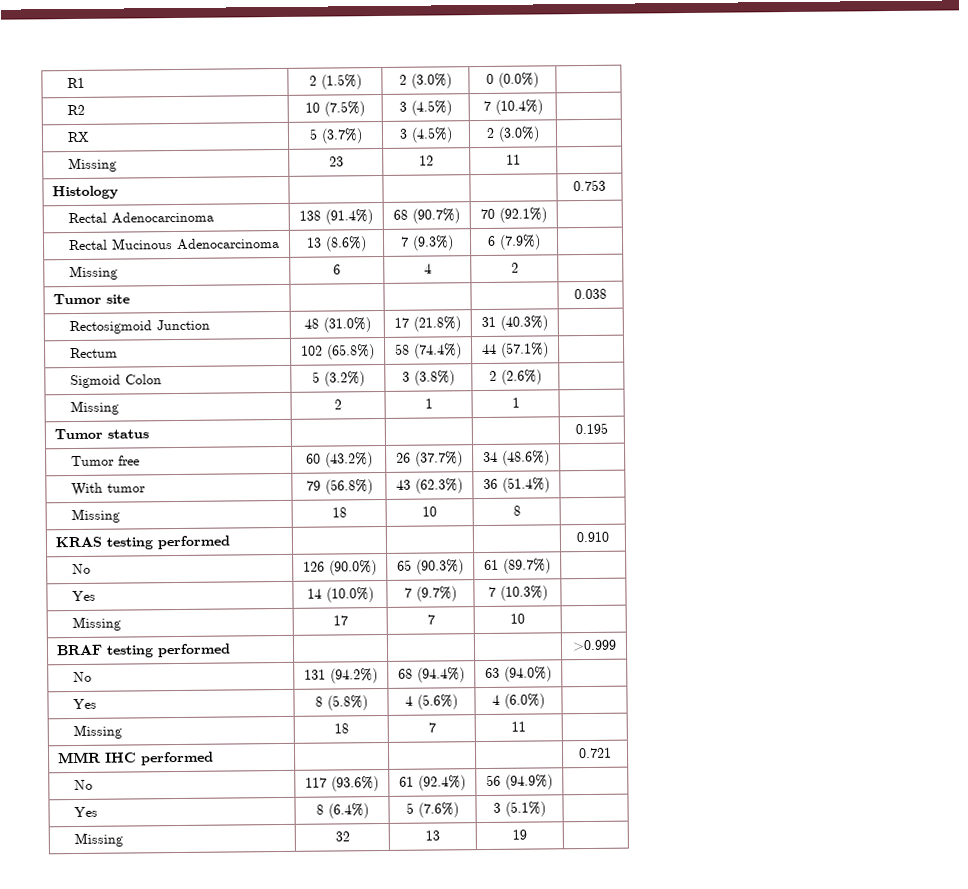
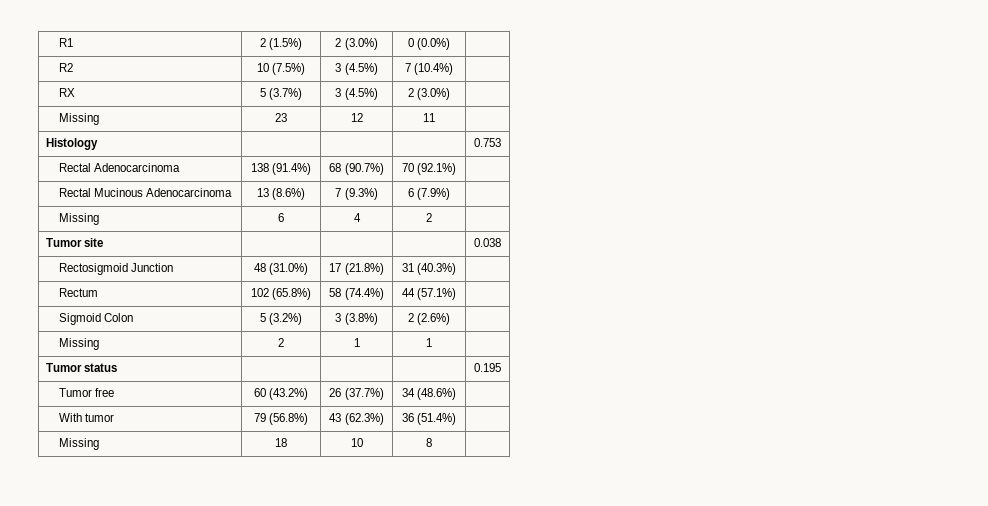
[55,535,232,550] [576,531,609,543] [72,563,92,575] [303,560,377,576] [397,559,464,575] [484,558,551,574] [72,590,97,602] [306,587,374,603] [404,586,457,602] [487,585,548,601] [72,616,122,632] [332,615,348,626] [426,614,435,625] [510,613,525,624] [56,643,232,658] [571,639,617,652] [73,671,93,683] [304,668,378,684] [398,667,465,683] [485,666,552,682] [73,698,98,710] [314,695,368,711] [405,694,458,710] [492,693,545,709] [73,724,123,740] [333,723,349,734] [427,722,436,733] [511,721,526,732] [57,751,215,766] [578,747,612,759] [74,779,94,791] [305,776,379,792] [399,775,466,791] [486,774,553,790] [74,806,99,818] [315,803,369,819] [406,802,459,818] [493,801,546,817] [74,832,124,848] [334,831,350,842] [425,830,440,841] [512,829,527,840] // KRAS testing performed | | | | 0.910 // No | 126 (90.0%) | 65 (90.3%) | 61 (89.7%) | // Yes | 14 (10.0%) | 7 (9.7%) | 7 (10.3%) | // Missing | 17 | 7 | 10 | // BRAF testing performed | | | | >0.999 // No | 131 (94.2%) | 68 (94.4%) | 63 (94.0%) | // Yes | 8 (5.8%) | 4 (5.6%) | 4 (6.0%) | // Missing | 18 | 7 | 11 | // MMR IHC performed | | | | 0.721 // No | 117 (93.6%) | 61 (92.4%) | 56 (94.9%) | // Yes | 8 (6.4%) | 5 (7.6%) | 3 (5.1%) | // Missing | 32 | 13 | 19 | -> (432, 442) none

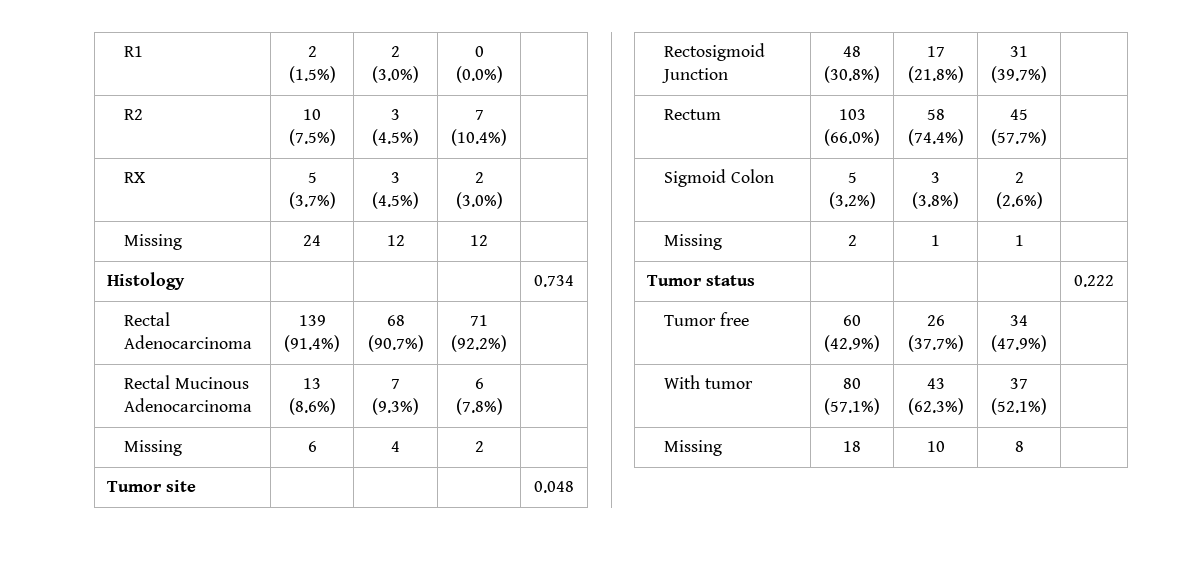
[275,113,287,122] [350,113,363,122] [423,113,435,122] 23 | 12 | 11 -> [303,235,321,246] [386,235,405,246] [470,235,488,246] 24 | 12 | 12
[474,138,501,147] 0.753 -> [534,275,574,287] 0.734
[250,163,269,172] 138 -> [298,315,326,326] 139
[401,163,457,175] 70 (92.1%) -> [470,315,488,326] [451,335,507,352] 71 (92.2%)
[417,188,451,200] (7.9%) -> [455,398,503,415] (7.8%)
[474,238,501,247] 0.038 -> [534,481,574,493] 0.048
[269,263,309,275] (31.0%) -> [824,66,880,83] (30.8%)
[417,263,457,275] (40.3%) -> [991,66,1047,83] (39.7%)
[250,288,312,300] 102 (65.8%) -> [838,109,866,120] [824,129,880,146] 103 (66.0%)
[401,288,457,300] 44 (57.1%) -> [1010,109,1028,120] [991,129,1047,146] 45 (57.7%)
[474,363,501,372] 0.195 -> [1074,275,1114,287] 0.222
[269,388,309,400] (43.2%) -> [824,335,880,352] (42.9%)
[417,388,457,400] (48.6%) -> [991,335,1047,352] (47.9%)
[253,413,309,425] 79 (56.8%) -> [843,378,861,389] [824,398,880,415] 80 (57.1%)
[401,413,457,425] 36 (51.4%) -> [1010,378,1028,389] [991,398,1047,415] 37 (52.1%)

